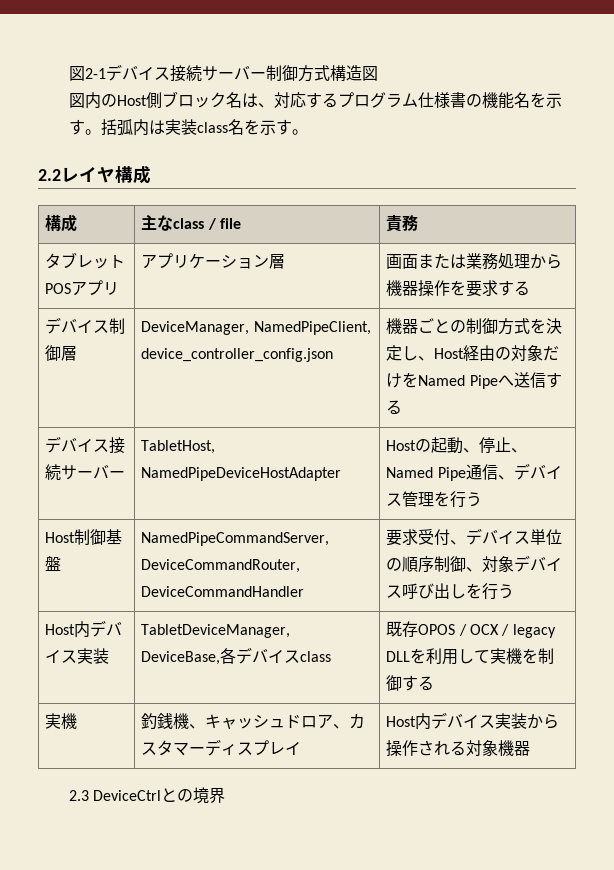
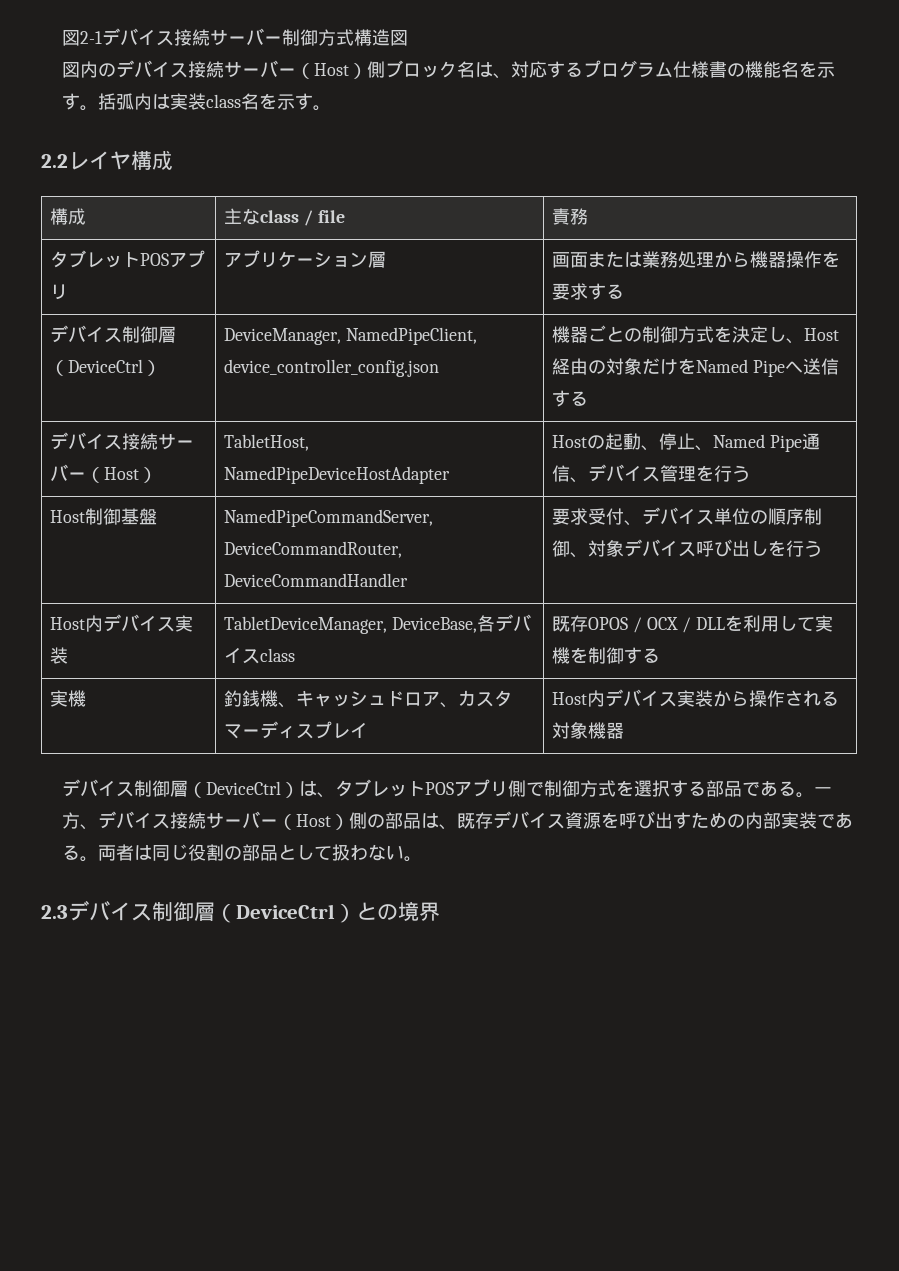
[116,95,147,106] Host -> [115,60,367,79] デバイス接続サーバー（Host）
(78, 353) none -> [50,359,162,376] （DeviceCtrl）
(126, 474) none -> [86,467,158,483] （Host）
[512,624,556,638] legacy -> (691, 625) none
[68,790,161,801] 2.3 DeviceCtrl -> [61,779,832,798] [61,811,853,830] [61,844,422,862] [41,900,356,923] デバイス制御層（DeviceCtrl）は、タブレットPOSアプリ側で制御方式を選択する部品である。一方、デバイス接続サーバー（Host）側の部品は、既存デバイス資源を呼び出すための内部実装である。両者は同じ役割の部品として扱わない。 // 2.3デバイス制御層（DeviceCtrl）

